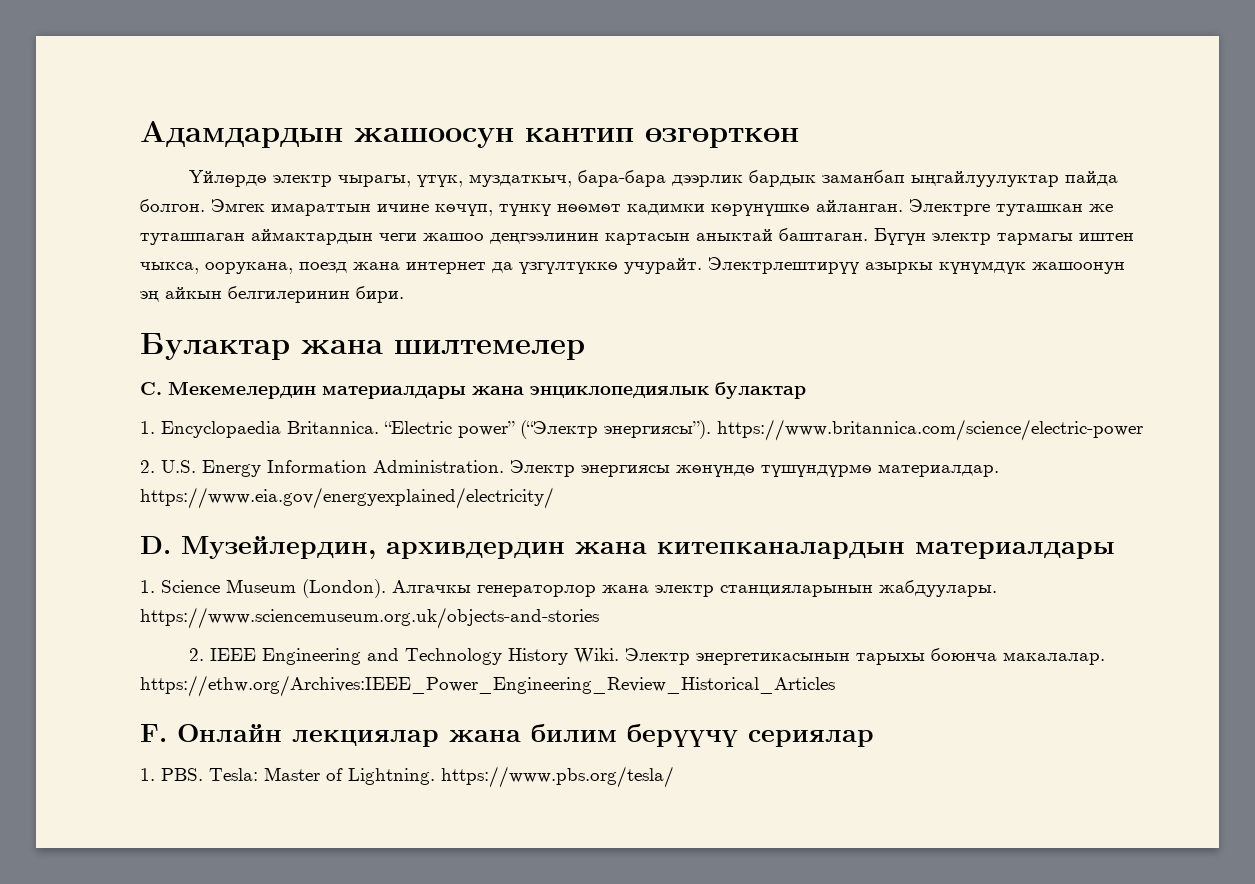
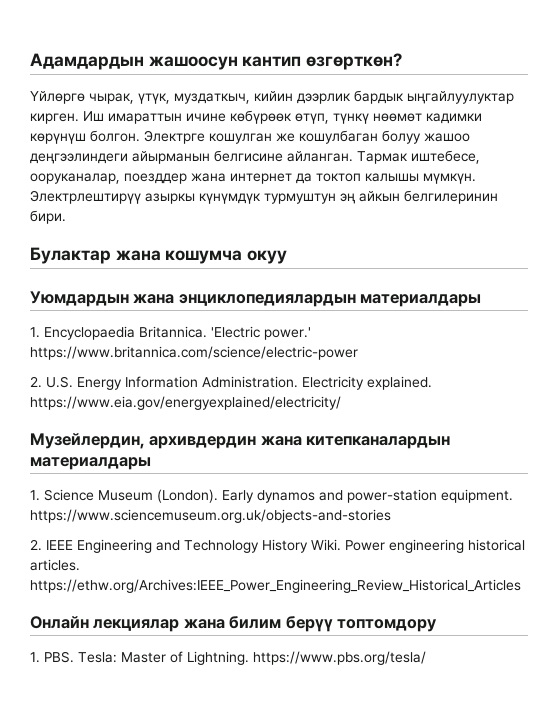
[645,128,799,148] [188,170,411,187] өзгөрткөн // Үйлөрдө электр чырагы, -> [306,53,403,70] [30,91,134,104] өзгөрткөн? // Үйлөргө чырак,
[577,170,666,187] бара-бара -> [254,91,293,101] кийин
[821,170,1118,187] [140,199,1113,216] [140,228,1134,245] [140,258,702,274] заманбап ыңгайлуулуктар пайда болгон. Эмгек имараттын ичине көчүп, түнкү нөөмөт кадимки көрүнүшкө айланган. Электрге туташкан же туташпаган аймактардын чеги жашоо деңгээлинин картасын аныктай баштаган. Бүгүн электр тармагы иштен чыкса, оорукана, поезд жана интернет да үзгүлтүккө учурайт. -> [407,91,514,104] [30,110,482,124] [30,130,470,144] [30,150,480,164] [30,173,476,184] ыңгайлуулуктар кирген. Иш имараттын ичине көбүрөөк өтүп, түнкү нөөмөт кадимки көрүнүш болгон. Электрге кошулган же кошулбаган болуу жашоо деңгээлиндеги айырманын белгисине айланган. Тармак иштебесе, ооруканалар, поезддер жана интернет да токтоп калышы мүмкүн.
[1032,262,1125,274] жашоонун -> [264,193,336,204] турмуштун
[394,340,585,360] [140,381,806,399] шилтемелер // C. Мекемелердин материалдары жана энциклопедиялык булактар -> [165,250,288,264] [30,291,482,307] кошумча окуу // Уюмдардын жана энциклопедиялардын материалдары
[384,420,711,439] “Electric power” (“Электр энергиясы”). -> [211,326,311,340] 'Electric power.'
[510,460,999,477] Электр энергиясы жөнүндө түшүндүрмө материалдар. -> [302,376,432,390] Electricity explained.
[140,536,171,554] D. -> (341, 403) none
[392,580,997,597] Алгачкы генераторлор жана электр станцияларынын жабдуулары. -> [222,489,513,503] Early dynamos and power-station equipment.
[624,648,1105,665] Электр энергетикасынын тарыхы боюнча макалалар. -> [345,539,525,553] [30,559,80,571] Power engineering historical articles.
[140,724,167,742] F. -> (521, 586) none
[627,724,874,747] берүүчү сериялар -> [285,616,438,632] берүү топтомдору

